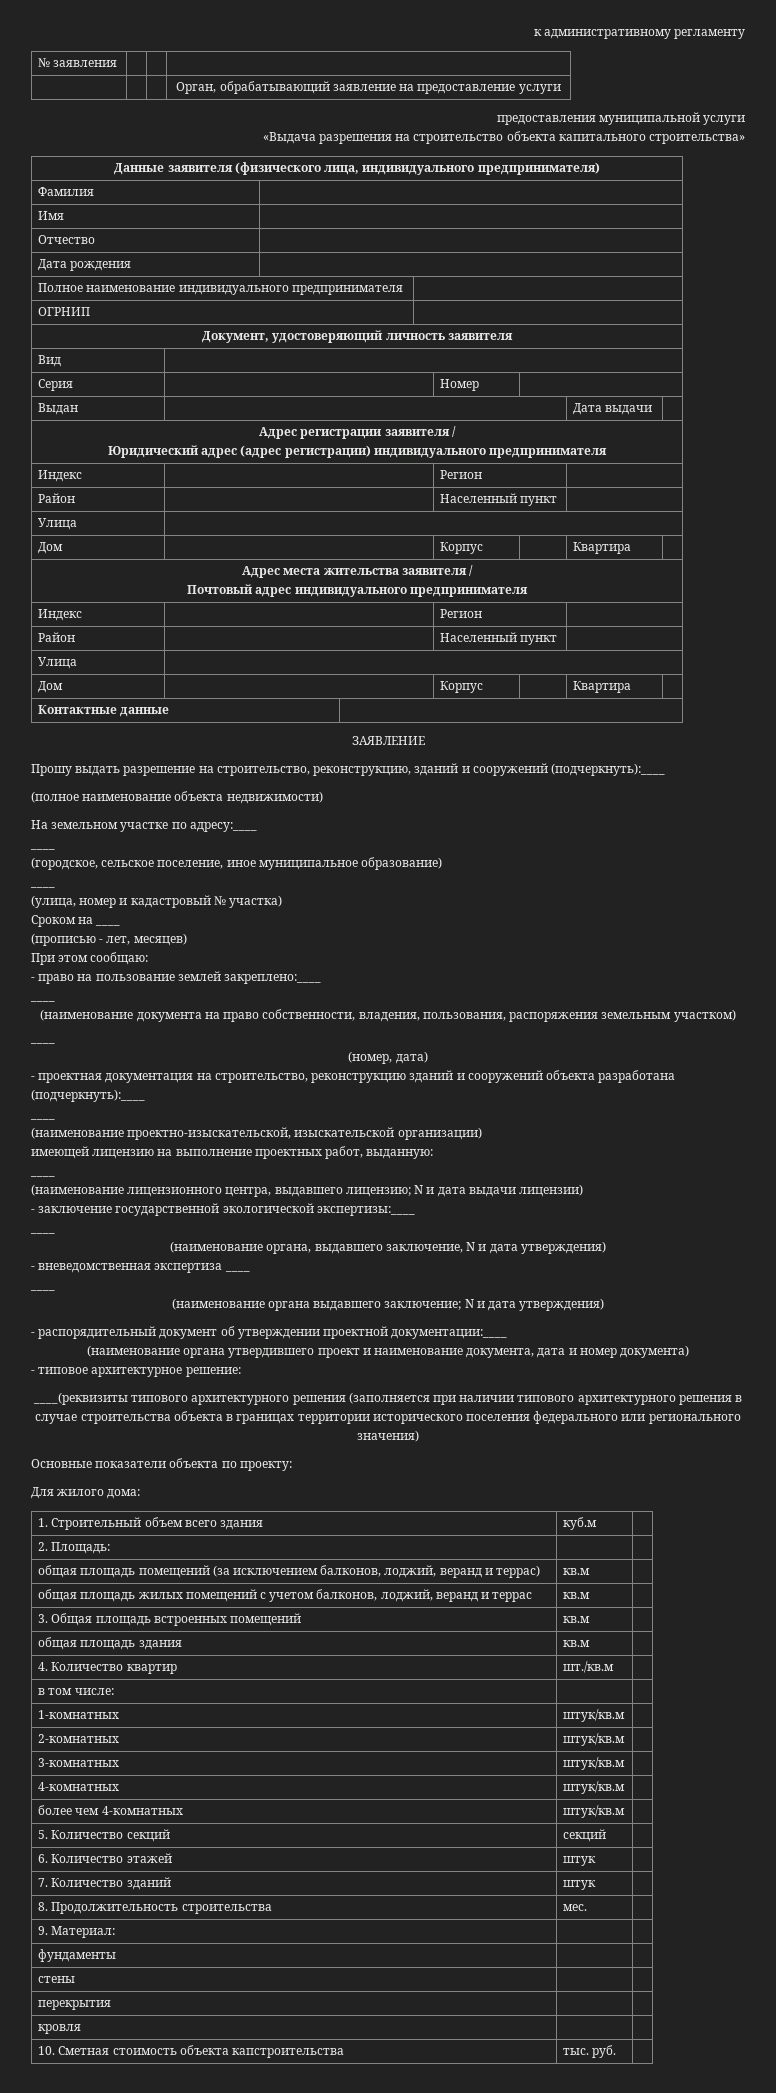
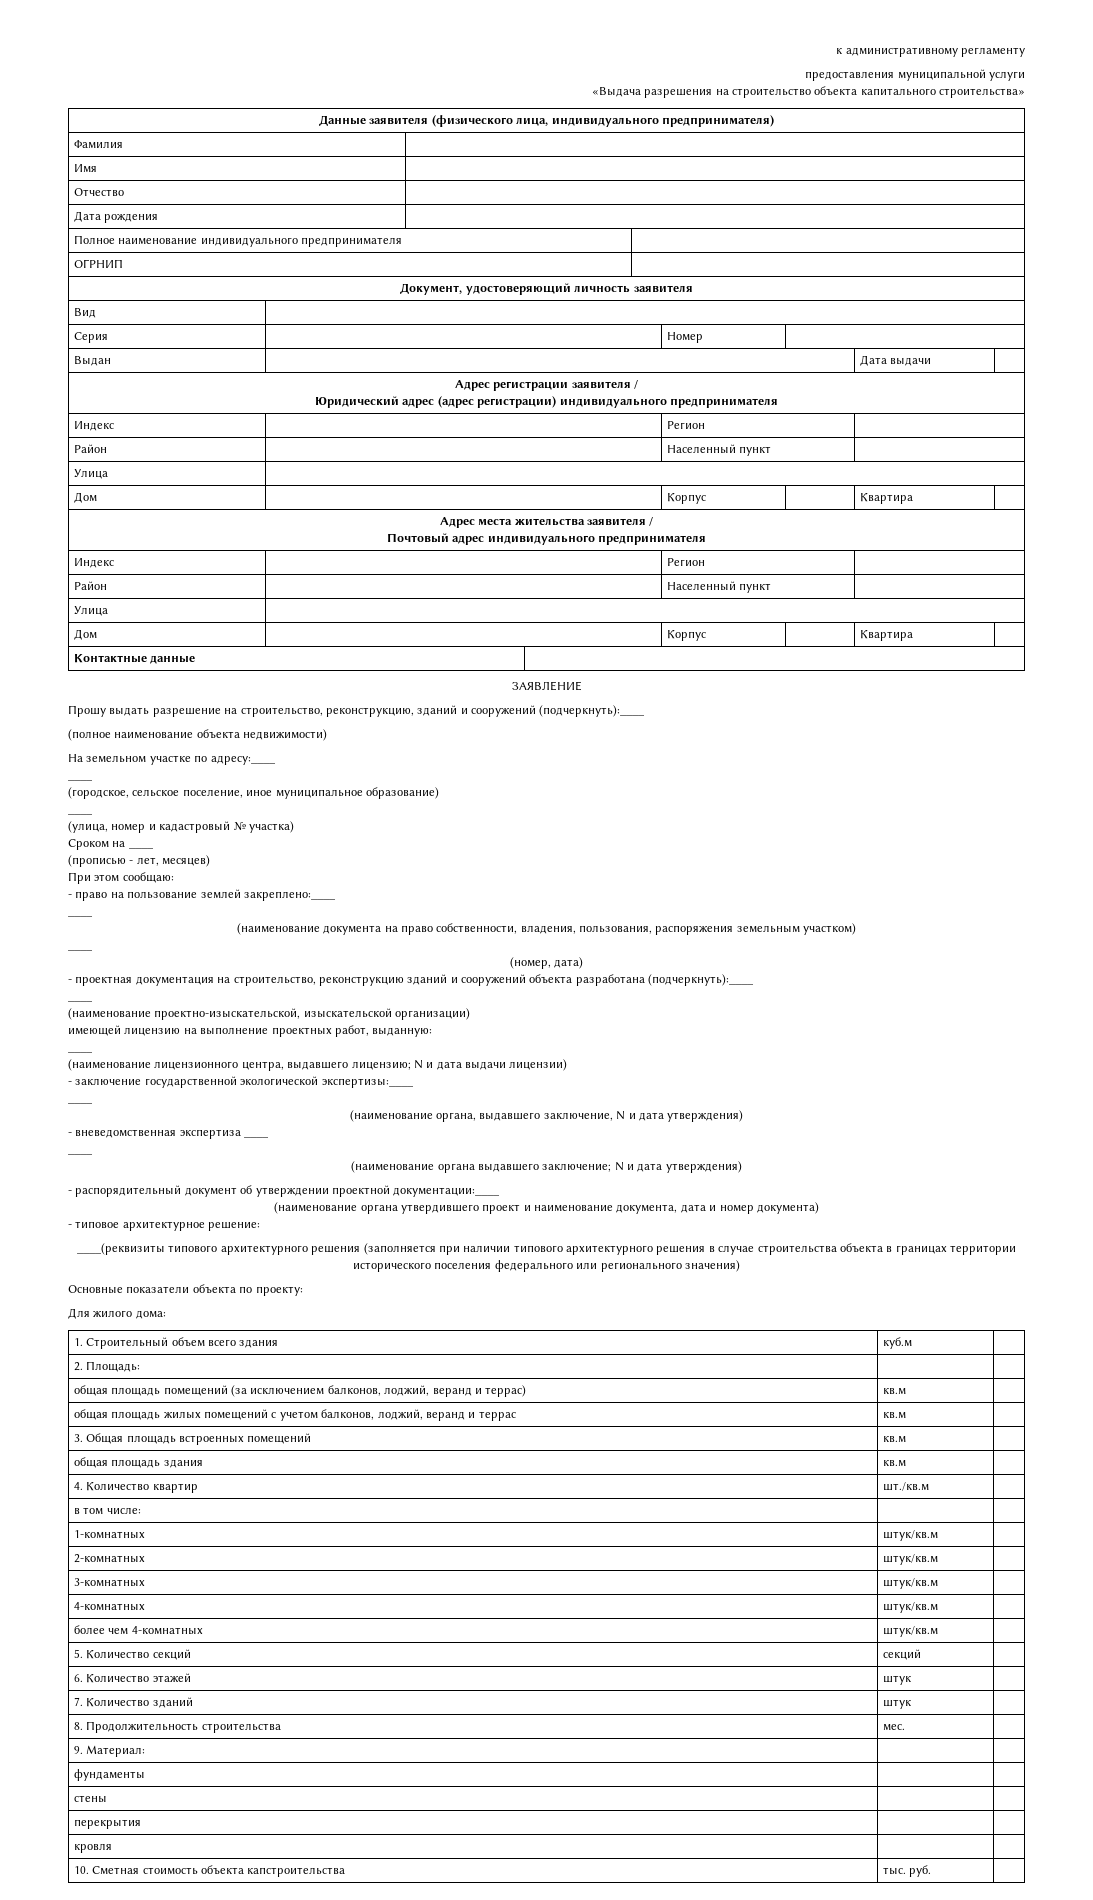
[38,58,118,67] [176,81,561,94] // № заявления | | | // | | | Орган, обрабатывающий заявление на предоставление услуги -> (1025, 52) none

